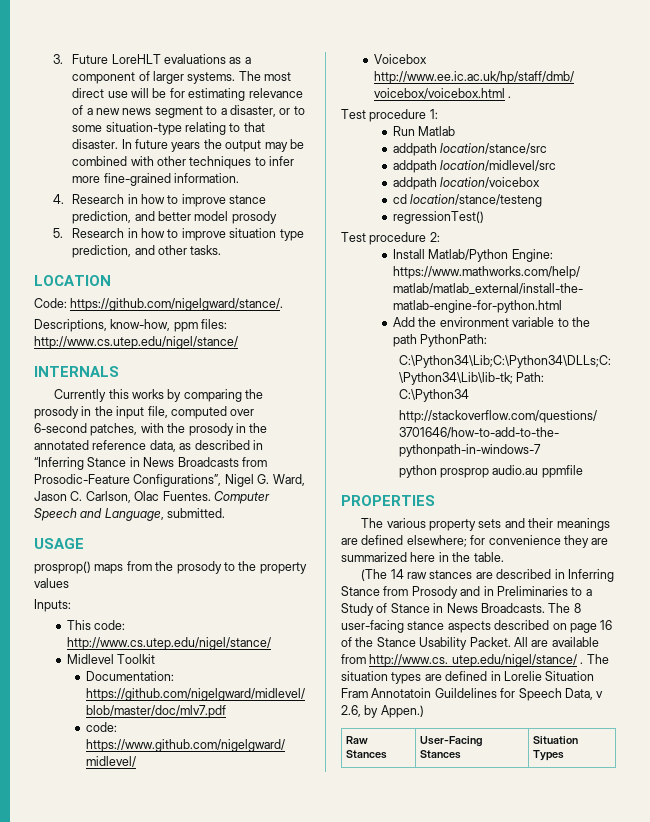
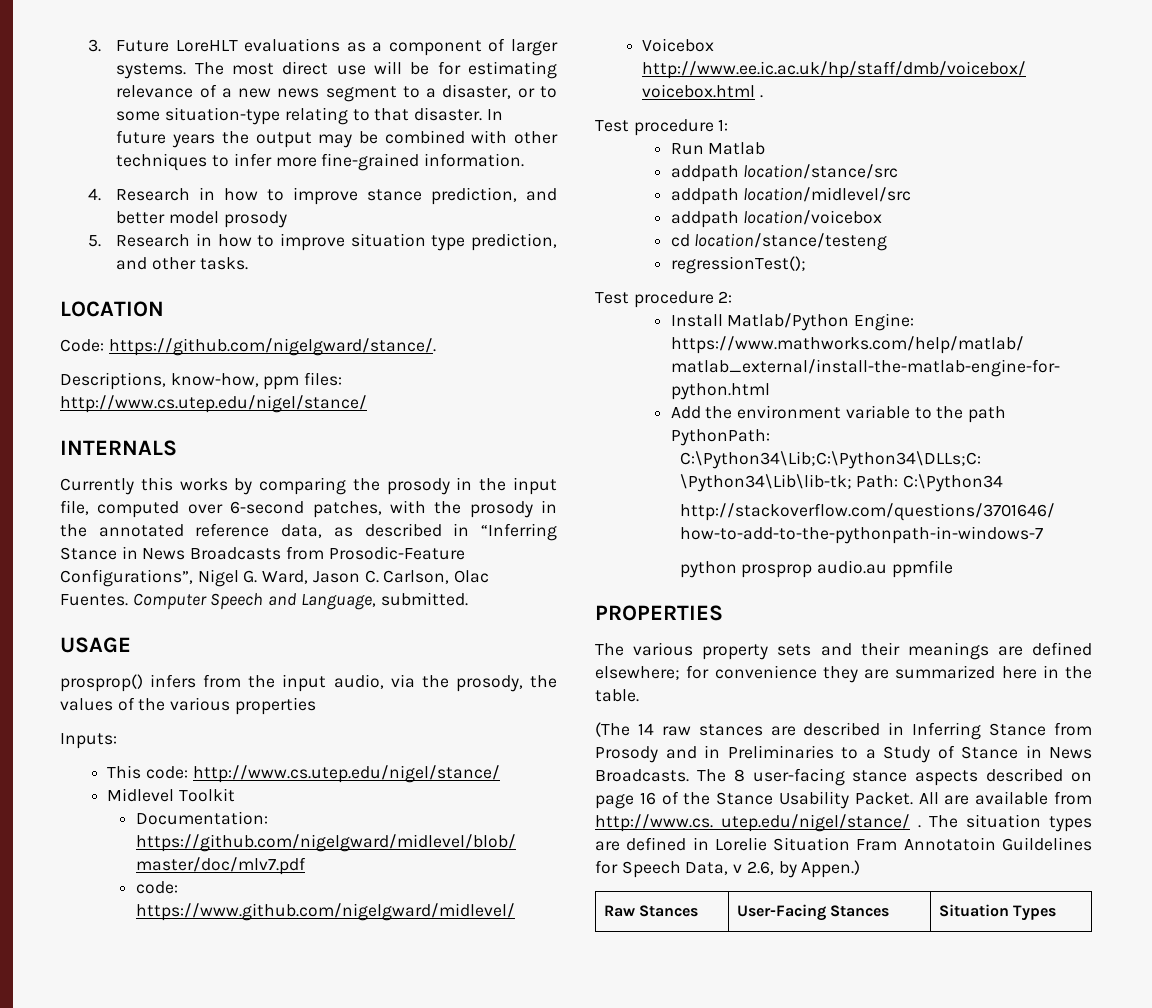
[94,564,124,574] maps -> [150,674,197,688] infers
[176,561,307,574] [34,578,69,588] prosody to the property values -> [282,674,557,692] [60,697,316,715] input audio, via the prosody, the values of the various properties
[393,211,485,224] regressionTest() -> [670,256,806,274] regressionTest();

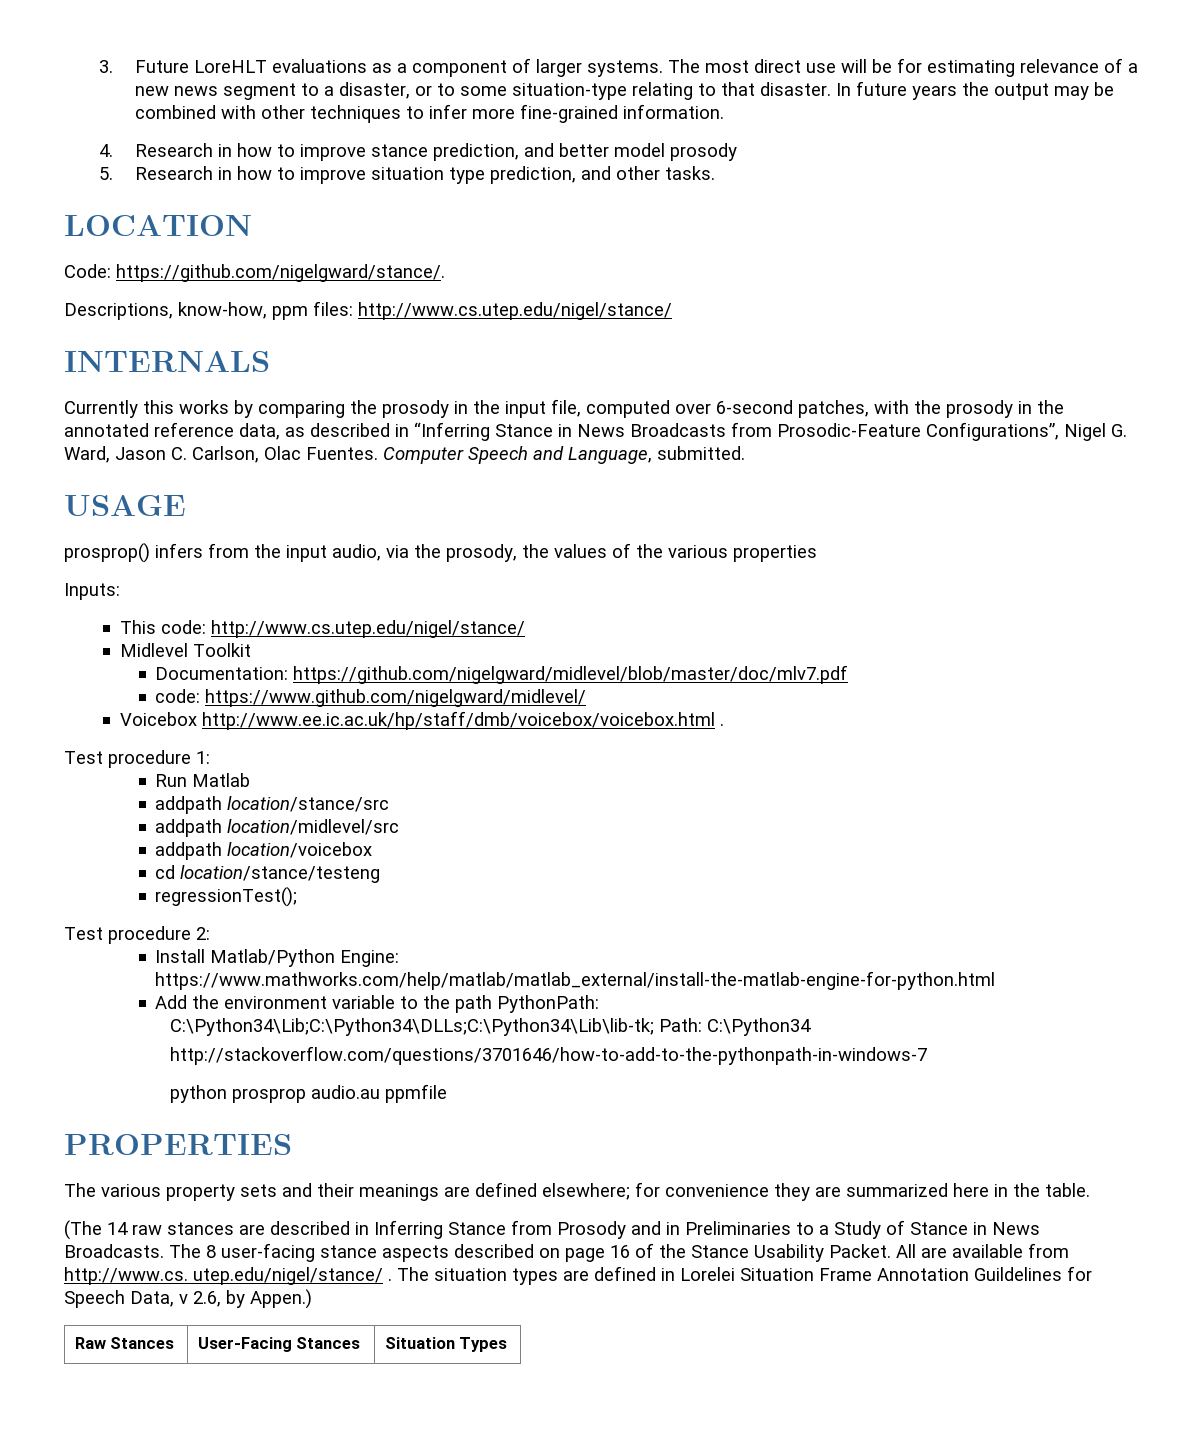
[714,837,996,851] Lorelie Situation Fram Annotatoin -> [680,1267,969,1281] Lorelei Situation Frame Annotation

